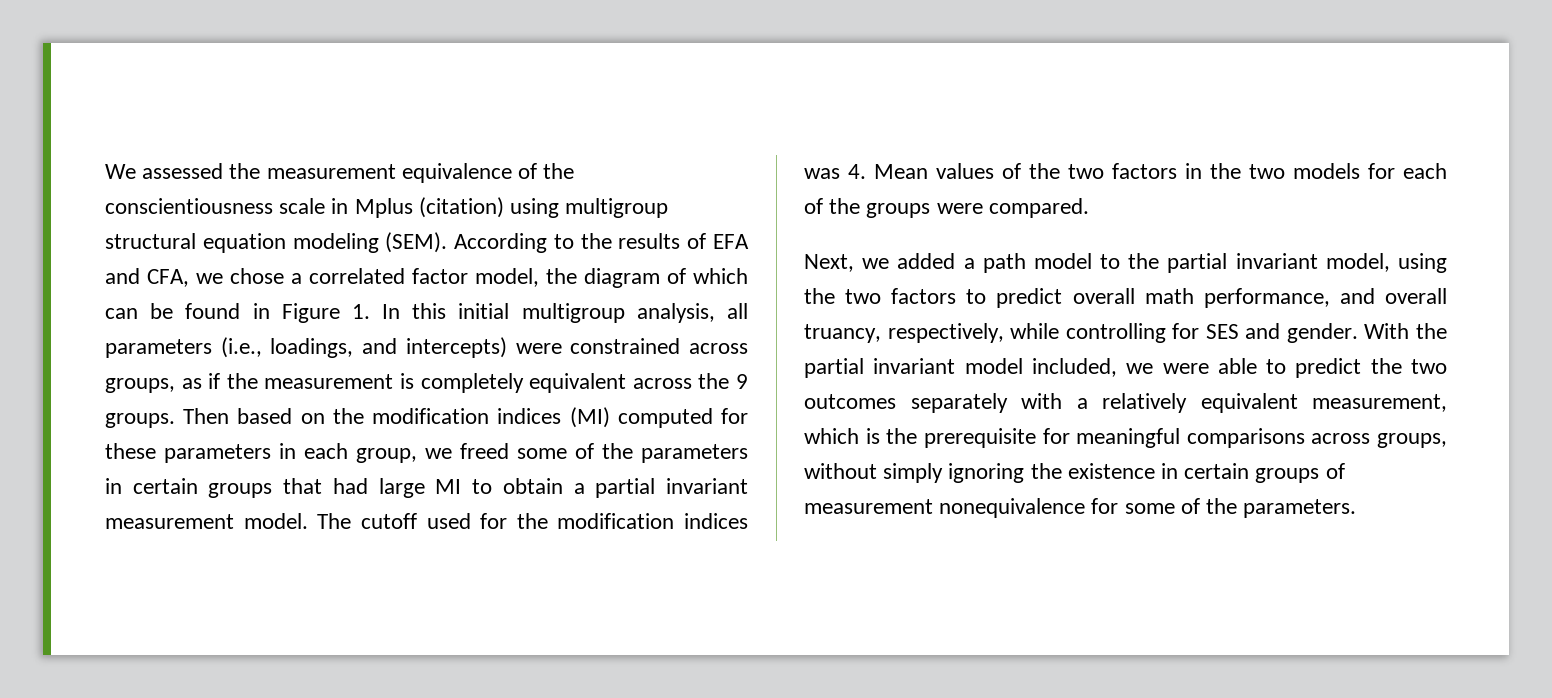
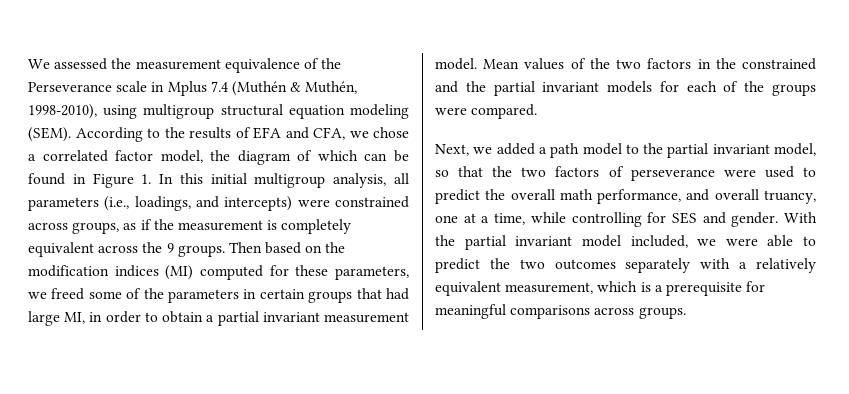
[105,198,273,214] conscientiousness -> [28,82,112,92] Perseverance
[418,197,504,218] (citation) -> [210,81,358,96] [28,104,97,119] 7.4 (Muthén & Muthén, 1998-2010),
[164,443,417,463] parameters in each group, -> [335,266,409,280] parameters,
[435,479,462,494] MI -> [64,311,141,324] MI, in order
[317,513,748,529] [804,164,866,179] The cutoff used for the modification indices was 4. -> (477, 64) none
[1249,164,1285,179] two -> [742,58,816,70] [435,81,600,96] constrained and the partial invariant
[1398,253,1447,273] [804,288,1063,308] using the two factors to predict -> [435,166,816,181] [435,189,506,204] so that the two factors of perseverance were used to predict the
[887,323,1004,343] respectively, -> [435,213,526,225] one at a time,
[886,428,918,444] the -> [654,285,663,292] a
[1377,433,1447,448] [804,463,1345,483] [804,498,1357,518] groups, without simply ignoring the existence in certain groups of measurement nonequivalence for some of the parameters. -> [638,307,686,319] groups.

